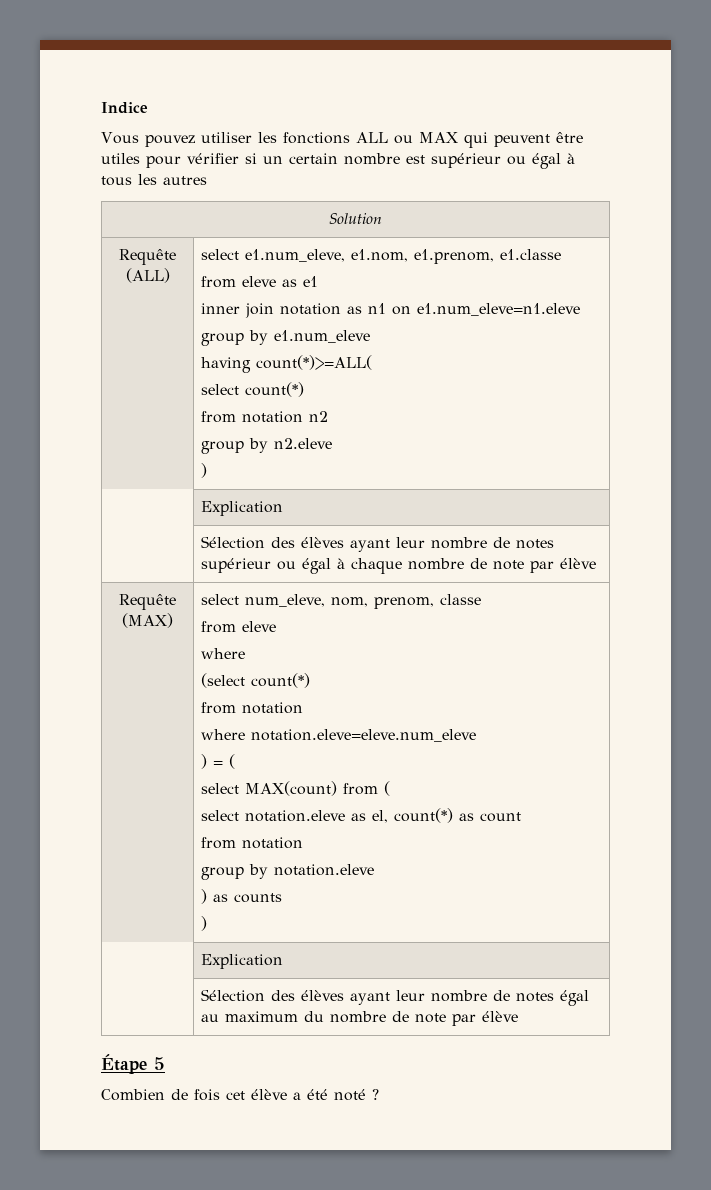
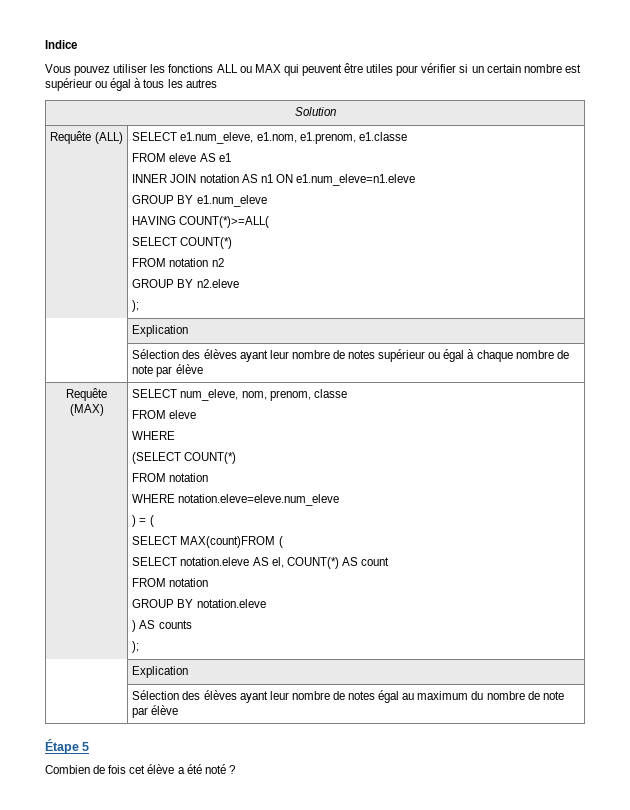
[201,249,240,260] select -> [132,132,178,141] SELECT
[201,276,319,288] [201,303,412,318] from eleve as e1 // inner join notation as n1 on -> [132,153,231,162] [132,174,293,183] FROM eleve AS e1 // INNER JOIN notation AS n1 ON
[201,330,269,346] group by -> [132,195,194,204] GROUP BY
[201,355,373,373] [201,382,305,397] [201,411,237,423] having count(*)>=ALL( // select count(*) // from -> [132,216,270,228] [132,237,233,249] [132,258,167,267] HAVING COUNT(*)>=ALL( // SELECT COUNT(*) // FROM
[201,438,269,454] group by -> [132,279,194,288] GROUP BY
[201,463,208,478] ) -> [132,300,140,312] );
[201,594,240,605] select -> [132,389,178,398] SELECT
[201,621,237,633] from -> [132,410,167,419] FROM
[201,648,246,659] [201,673,311,688] [201,702,304,714] [201,729,246,740] where // (select count(*) // from notation // where -> [132,431,176,440] [132,452,237,464] [132,473,209,482] [132,494,176,503] WHERE // (SELECT COUNT(*) // FROM notation // WHERE
[201,781,391,796] [201,808,475,823] select MAX(count) from ( // select notation.eleve as el, count(*) as -> [132,536,283,548] [132,557,358,569] SELECT MAX(count)FROM ( // SELECT notation.eleve AS el, COUNT(*) AS
[201,837,304,849] [201,864,269,880] from notation // group by -> [132,578,209,587] [132,599,194,608] FROM notation // GROUP BY
[213,894,229,902] as -> [139,620,156,629] AS
[201,916,208,931] ) -> [132,641,140,653] );

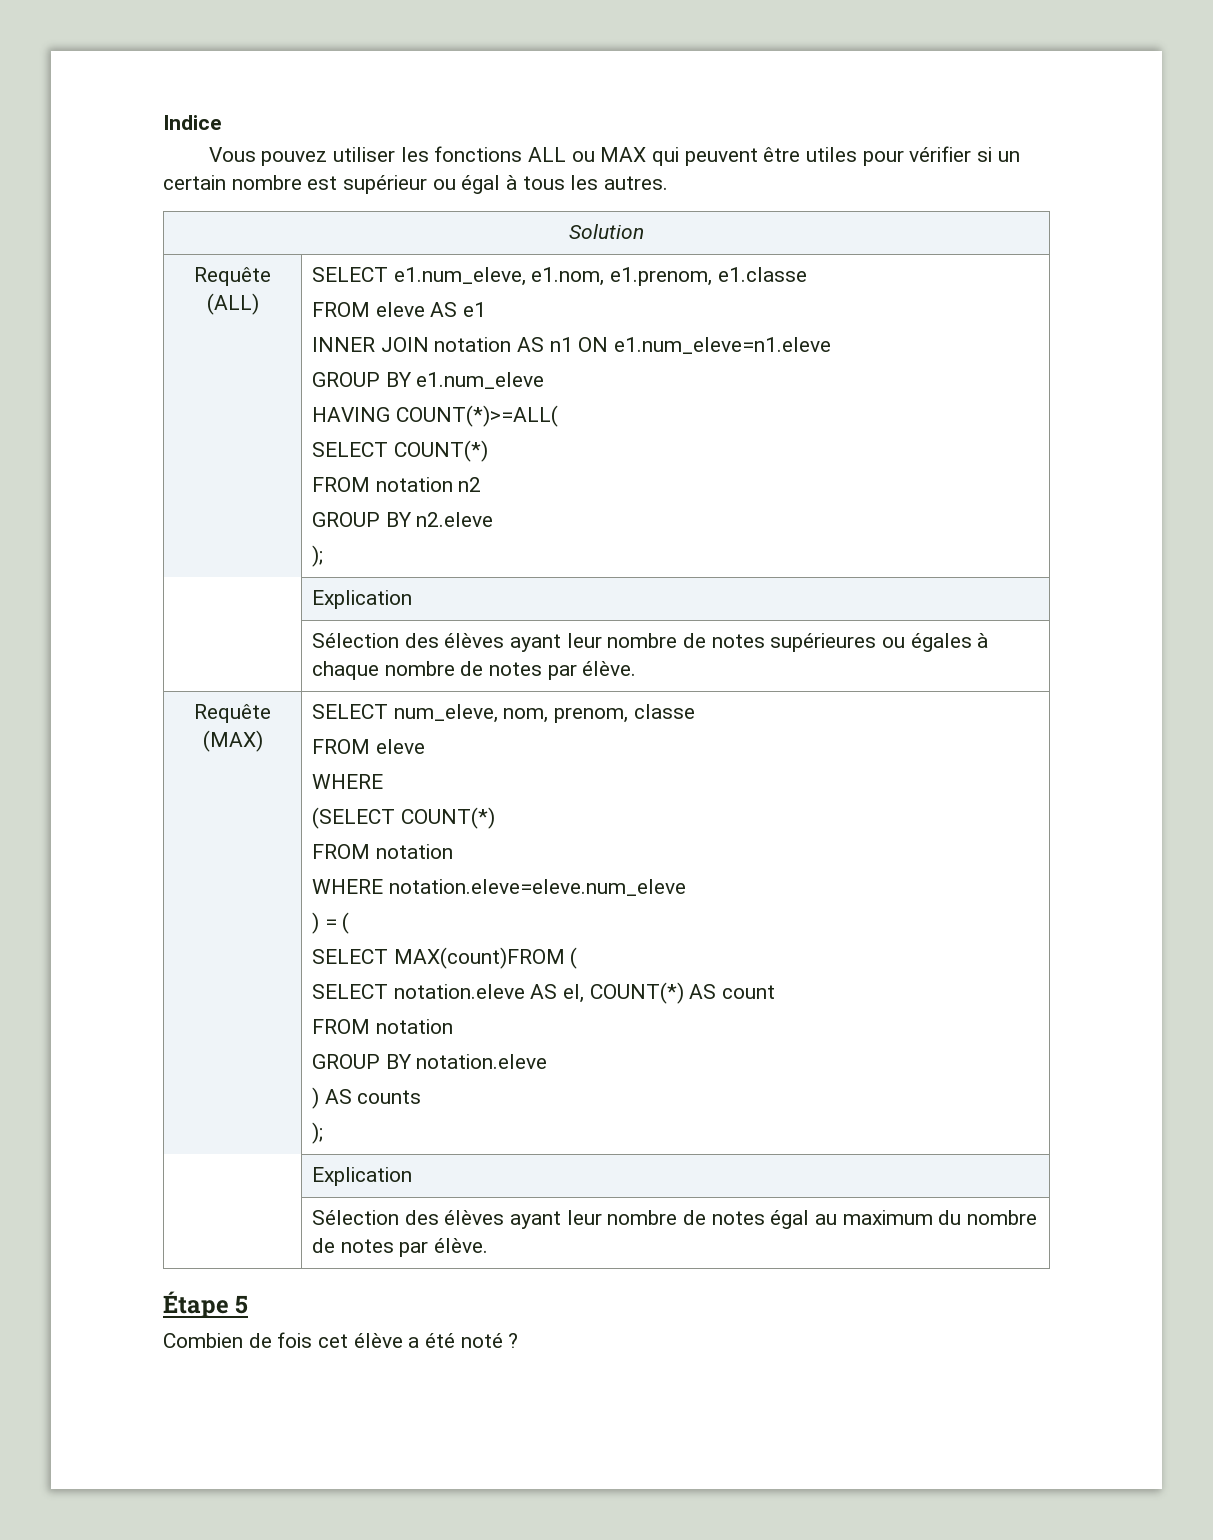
[185,79,217,88] autres -> [604,176,669,190] autres.
[378,349,465,362] supérieur ou égal -> [770,633,972,652] supérieures ou égales
[132,364,203,377] note par élève -> [488,661,637,680] notes par élève.
[542,691,564,700] [132,705,179,718] note par élève -> [340,1238,488,1257] notes par élève.

